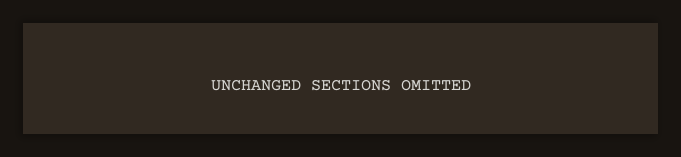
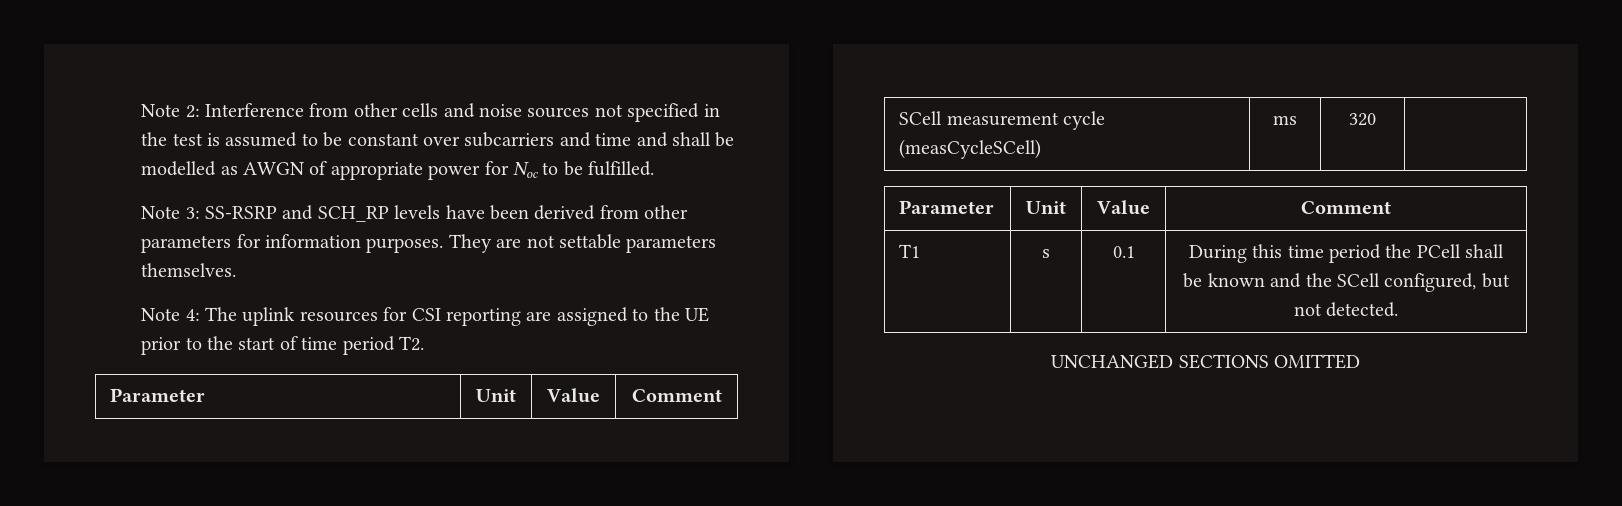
(210, 85) none -> [141,103,720,122] [141,132,735,147] [141,161,655,180] [141,205,689,222] [141,234,717,253] [141,263,237,277] [141,307,709,326] [141,336,424,355] [110,388,206,402] [476,389,516,402] [547,388,600,403] [631,389,722,402] [899,111,1105,130] [899,139,1042,159] [1273,115,1297,125] [1349,113,1376,126] [899,200,995,214] [1026,201,1066,214] [1097,200,1150,215] [1301,201,1391,214] [899,244,921,258] [1042,249,1050,258] [1112,246,1135,258] [1188,244,1505,263] [1183,273,1510,292] [1293,302,1399,317] Note 2: Interference from other cells and noise sources not specified in the test is assumed to be constant over subcarriers and time and shall be modelled as AWGN of appropriate power for Noc to be fulfilled. // Note 3: SS-RSRP and SCH_RP levels have been derived from other parameters for information purposes. They are not settable parameters themselves. // Note 4: The uplink resources for CSI reporting are assigned to the UE prior to the start of time period T2. // Parameter | Unit | Value | Comment // SCell measurement cycle (measCycleSCell) | ms | 320 | // Parameter | Unit | Value | Comment // T1 | s | 0.1 | During this time period the PCell shall be known and the SCell configured, but not detected. //

